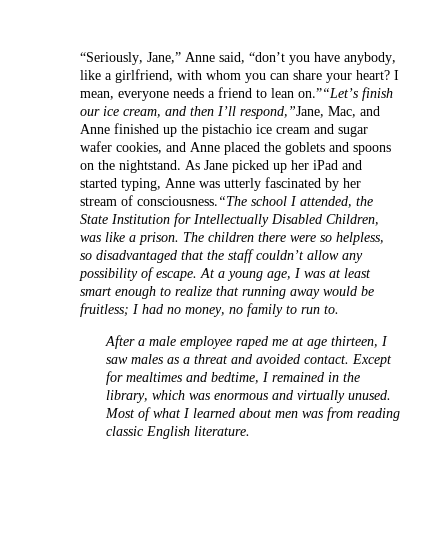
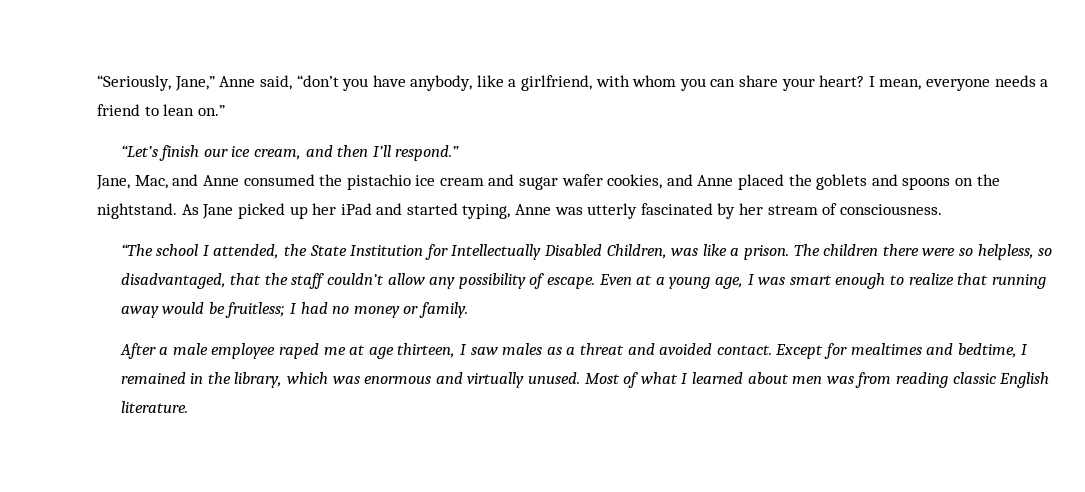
[298,88,360,98] on.”“Let’s -> [197,105,225,116] [120,145,158,157] on.” // “Let’s
[240,106,325,119] respond,”Jane, -> [395,145,460,161] [96,175,131,190] respond.” // Jane,
[114,123,178,137] finished up -> [243,174,315,186] consumed
[137,196,248,206] consciousness.“The -> [839,204,942,215] [120,244,153,256] consciousness. // “The
[96,250,179,263] disadvantaged -> [120,273,226,289] disadvantaged,
[200,268,216,278] At -> [598,274,653,285] Even at
[329,268,372,278] at least -> (786, 281) none
[185,303,340,317] money, no family to run to. -> [353,302,469,318] money or family.

